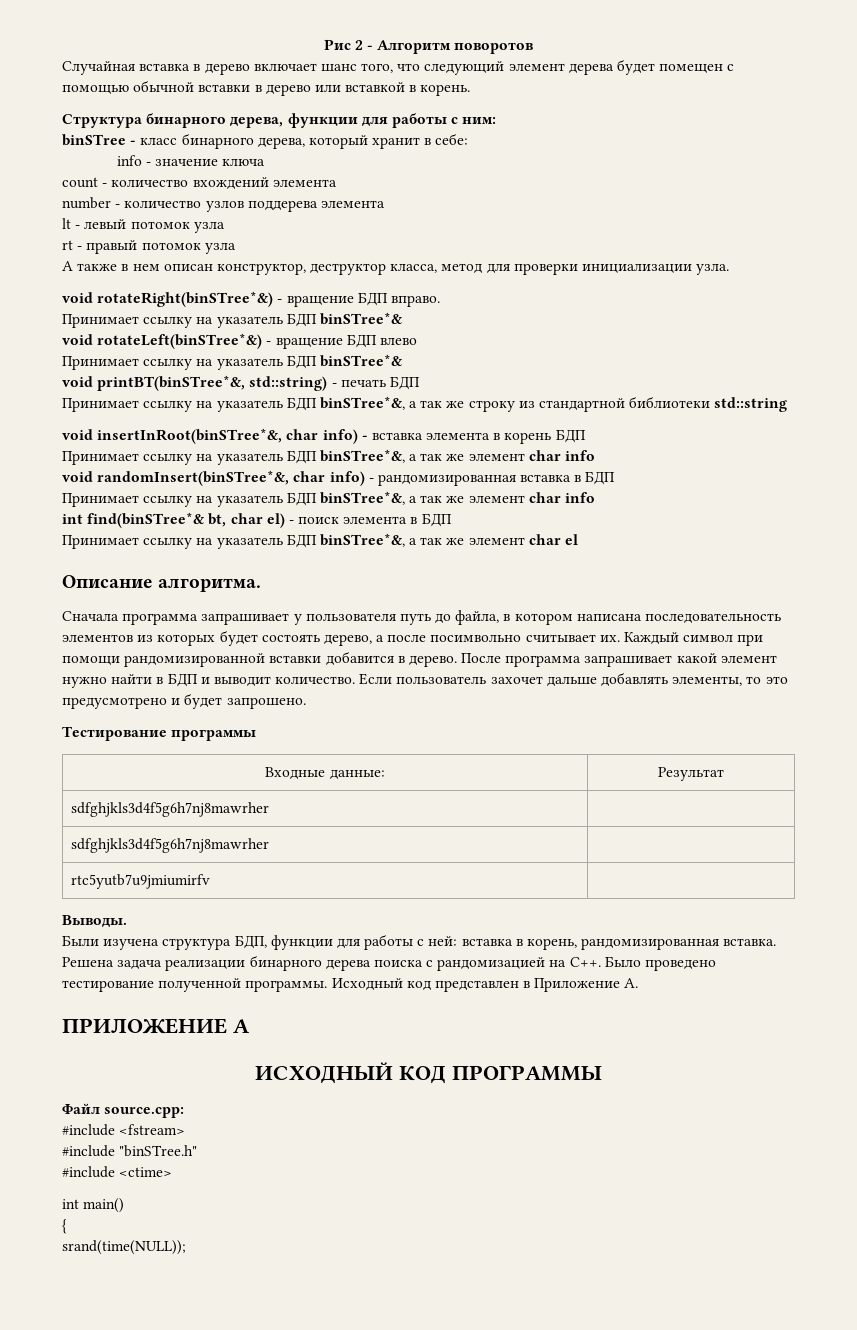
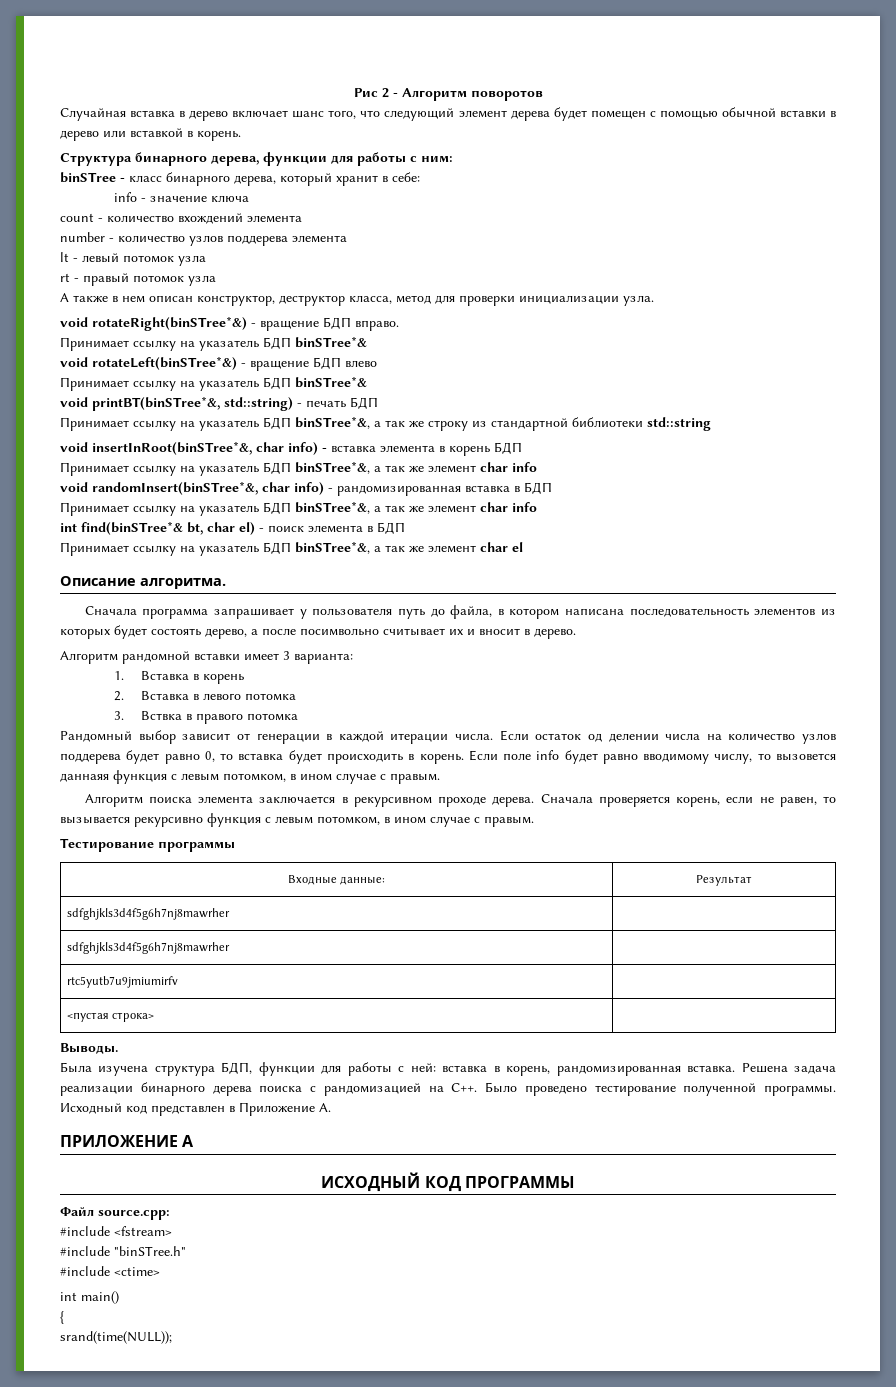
[599,632,764,646] [62,651,777,667] [62,672,788,688] [62,693,306,709] их. Каждый символ при помощи рандомизированной вставки добавится в дерево. После программа запрашивает какой элемент нужно найти в БДП и выводит количество. Если пользователь захочет дальше добавлять элементы, то это предусмотрено и будет запрошено. -> [449,628,576,639] [60,651,353,664] [114,671,245,684] [114,691,297,701] [114,711,299,724] [60,730,836,744] [60,750,837,764] [60,770,440,784] [84,794,836,807] [60,813,534,827] их и вносит в дерево. // Алгоритм рандомной вставки имеет 3 варианта: // 1. Вставка в корень // 2. Вставка в левого потомка // 3. Вствка в правого потомка // Рандомный выбор зависит от генерации в каждой итерации числа. Если остаток од делении числа на количество узлов поддерева будет равно 0, то вставка будет происходить в корень. Если поле info будет равно вводимому числу, то вызовется даннаяя функция с левым потомком, в ином случае с правым. // Алгоритм поиска элемента заключается в рекурсивном проходе дерева. Сначала проверяется корень, если не равен, то вызывается рекурсивно функция с левым потомком, в ином случае с правым.
(211, 881) none -> [67,1012,155,1022] // <пустая строка> |
[62,935,99,946] Были -> [60,1062,92,1073] Былa

